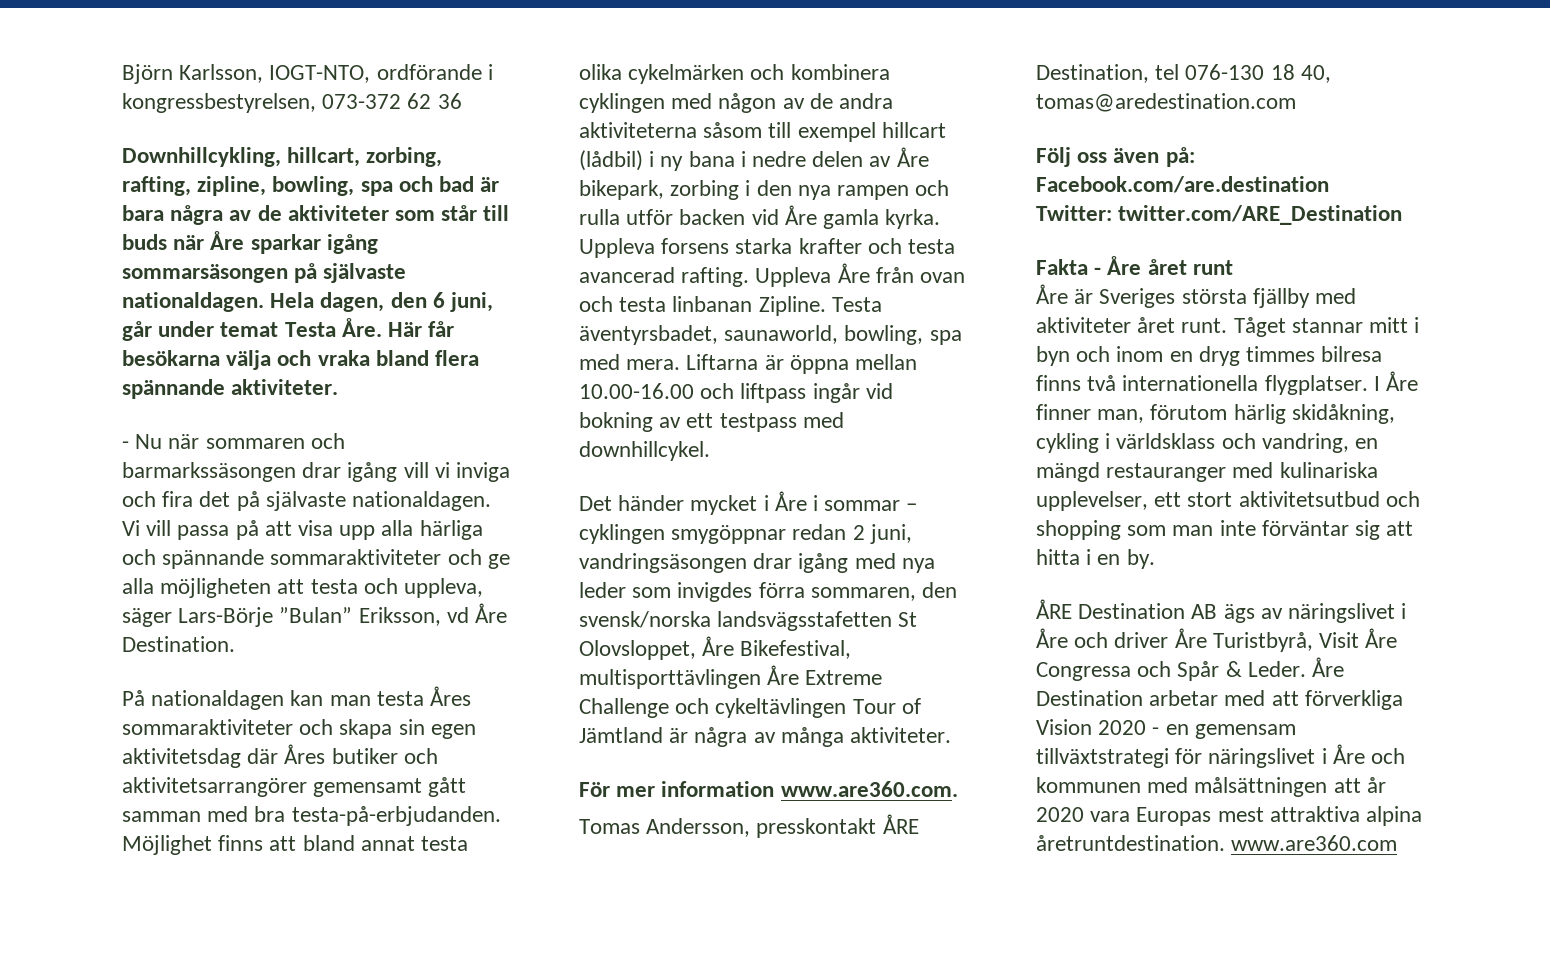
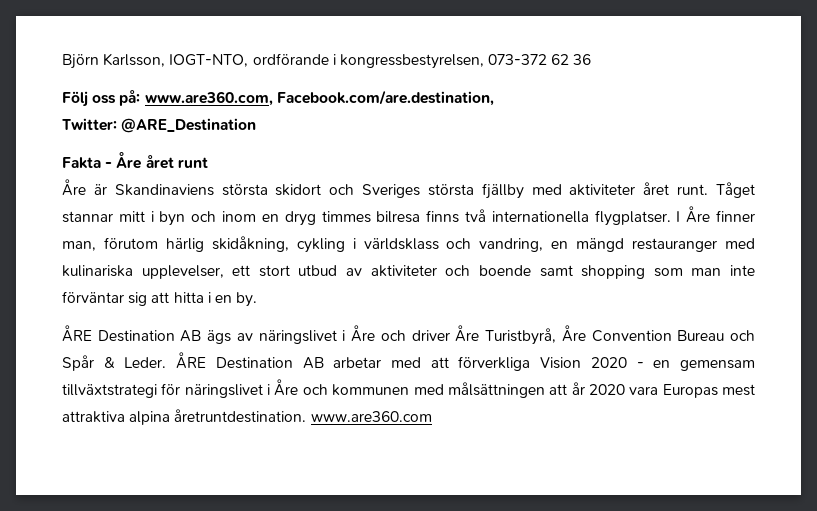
[122,147,443,167] [122,176,500,196] [122,205,510,225] [122,231,378,254] [122,263,407,283] [122,292,494,312] [122,318,455,341] [122,350,480,370] [122,379,339,399] [122,433,345,449] [122,462,511,482] [122,491,492,511] [122,520,483,540] [122,549,510,569] [122,578,484,598] [122,603,508,627] [122,636,235,652] [122,686,472,710] [122,719,476,739] [122,744,438,768] [122,777,467,797] [122,806,501,826] [122,835,469,855] [579,64,890,84] [579,93,894,113] [579,122,946,142] [579,147,929,171] [579,180,950,200] [579,205,941,229] [579,238,956,258] [579,263,966,287] [579,296,882,316] [579,325,962,345] [579,354,918,374] [579,383,893,403] [579,412,844,432] [579,441,710,461] [579,491,918,515] [579,524,912,544] [579,553,935,573] [579,582,958,602] [579,611,918,631] [579,636,852,660] [579,665,883,689] [579,698,921,718] [579,727,952,747] [579,781,958,797] [579,814,919,838] [1036,64,1331,83] [1036,93,1296,112] // Downhillcykling, hillcart, zorbing, rafting, zipline, bowling, spa och bad är bara några av de aktiviteter som står till buds när Åre sparkar igång sommarsäsongen på självaste nationaldagen. Hela dagen, den 6 juni, går under temat Testa Åre. Här får besökarna välja och vraka bland flera spännande aktiviteter. // - Nu när sommaren och barmarkssäsongen drar igång vill vi inviga och fira det på självaste nationaldagen. Vi vill passa på att visa upp alla härliga och spännande sommaraktiviteter och ge alla möjligheten att testa och uppleva, säger Lars-Börje ”Bulan” Eriksson, vd Åre Destination. // På nationaldagen kan man testa Åres sommaraktiviteter och skapa sin egen aktivitetsdag där Åres butiker och aktivitetsarrangörer gemensamt gått samman med bra testa-på-erbjudanden. Möjlighet finns att bland annat testa olika cykelmärken och kombinera cyklingen med någon av de andra aktiviteterna såsom till exempel hillcart (lådbil) i ny bana i nedre delen av Åre bikepark, zorbing i den nya rampen och rulla utför backen vid Åre gamla kyrka. Uppleva forsens starka krafter och testa avancerad rafting. Uppleva Åre från ovan och testa linbanan Zipline. Testa äventyrsbadet, saunaworld, bowling, spa med mera. Liftarna är öppna mellan 10.00-16.00 och liftpass ingår vid bokning av ett testpass med downhillcykel. // Det händer mycket i Åre i sommar – cyklingen smygöppnar redan 2 juni, vandringsäsongen drar igång med nya leder som invigdes förra sommaren, den svensk/norska landsvägsstafetten St Olovsloppet, Åre Bikefestival, multisporttävlingen Åre Extreme Challenge och cykeltävlingen Tour of Jämtland är några av många aktiviteter. // För mer information www.are360.com. // Tomas Andersson, presskontakt ÅRE Destination, tel 076-130 18 40, tomas@aredestination.com -> (592, 59) none
[1113,147,1195,167] [1036,176,1329,193] även på: Facebook.com/are.destination -> [119,90,494,106] på: www.are360.com, Facebook.com/are.destination,
[1118,205,1403,225] twitter.com/ARE_Destination -> [121,118,257,133] @ARE_Destination
(1094, 296) none -> [114,184,355,196] Skandinaviens största skidort och
[1238,491,1420,507] aktivitetsutbud och -> [298,265,573,277] utbud av aktiviteter och boende samt
[1319,628,1398,648] [1036,662,1131,681] Visit Åre Congressa -> [561,325,725,342] Åre Convention Bureau
[1312,657,1345,677] [1036,690,1143,706] Åre Destination -> [176,352,324,369] ÅRE Destination AB

